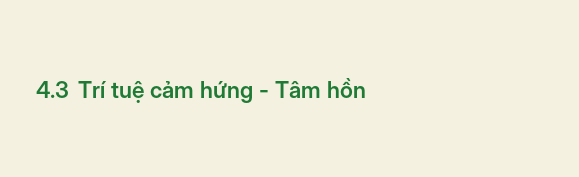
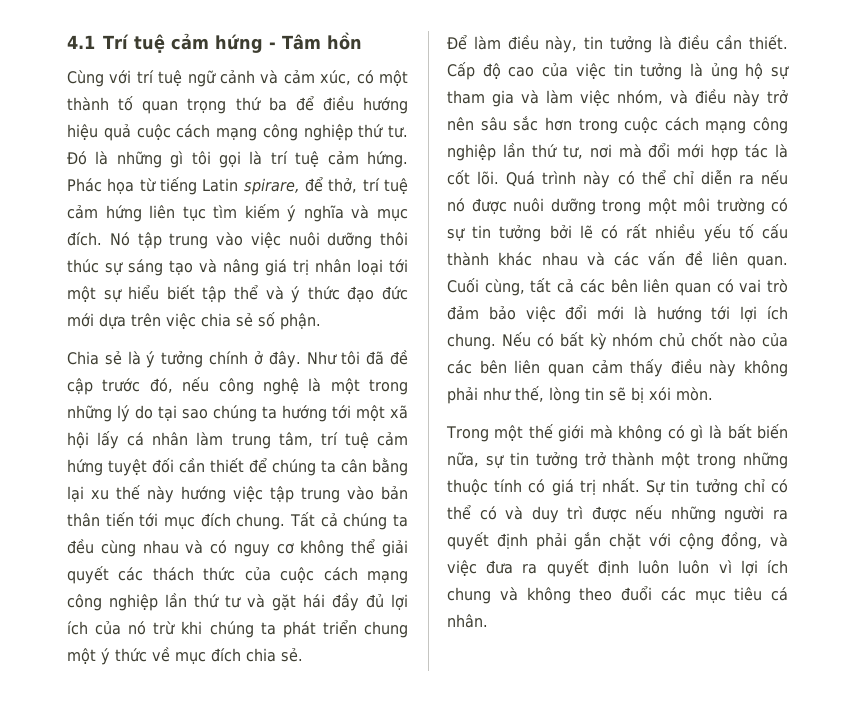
[36,81,69,98] 4.3 -> [67,35,95,49] 4.1
(367, 88) none -> [67,70,408,87] [67,96,408,114] [67,124,408,141] [67,151,408,168] [67,177,408,195] [67,204,408,222] [67,232,408,249] [67,259,408,276] [67,285,408,303] [67,312,321,330] [67,350,408,368] [67,377,408,395] [67,405,408,422] [67,431,408,449] [67,458,408,476] [67,485,408,503] [67,512,408,530] [67,539,408,557] [67,566,408,584] [67,593,408,611] [67,620,408,638] [67,647,303,665] [447,35,788,53] [447,62,789,80] [447,89,788,107] [447,116,788,134] [447,143,788,161] [447,170,788,188] [447,198,788,215] [447,224,788,242] [447,251,788,269] [447,278,788,296] [447,305,788,323] [447,332,788,350] [447,359,788,377] [447,386,713,404] [446,424,788,442] [447,452,788,469] [447,478,788,496] [447,505,788,523] [447,532,788,550] [447,559,788,577] [447,586,788,604] [447,614,488,628] // Cùng với trí tuệ ngữ cảnh và cảm xúc, có một thành tố quan trọng thứ ba để điều hướng hiệu quả cuộc cách mạng công nghiệp thứ tư. Đó là những gì tôi gọi là trí tuệ cảm hứng. Phác họa từ tiếng Latin spirare, để thở, trí tuệ cảm hứng liên tục tìm kiếm ý nghĩa và mục đích. Nó tập trung vào việc nuôi dưỡng thôi thúc sự sáng tạo và nâng giá trị nhân loại tới một sự hiểu biết tập thể và ý thức đạo đức mới dựa trên việc chia sẻ số phận. // Chia sẻ là ý tưởng chính ở đây. Như tôi đã đề cập trước đó, nếu công nghệ là một trong những lý do tại sao chúng ta hướng tới một xã hội lấy cá nhân làm trung tâm, trí tuệ cảm hứng tuyệt đối cần thiết để chúng ta cân bằng lại xu thế này hướng việc tập trung vào bản thân tiến tới mục đích chung. Tất cả chúng ta đều cùng nhau và có nguy cơ không thể giải quyết các thách thức của cuộc cách mạng công nghiệp lần thứ tư và gặt hái đầy đủ lợi ích của nó trừ khi chúng ta phát triển chung một ý thức về mục đích chia sẻ. // Để làm điều này, tin tưởng là điều cần thiết. Cấp độ cao của việc tin tưởng là ủng hộ sự tham gia và làm việc nhóm, và điều này trở nên sâu sắc hơn trong cuộc cách mạng công nghiệp lần thứ tư, nơi mà đổi mới hợp tác là cốt lõi. Quá trình này có thể chỉ diễn ra nếu nó được nuôi dưỡng trong một môi trường có sự tin tưởng bởi lẽ có rất nhiều yếu tố cấu thành khác nhau và các vấn đề liên quan. Cuối cùng, tất cả các bên liên quan có vai trò đảm bảo việc đổi mới là hướng tới lợi ích chung. Nếu có bất kỳ nhóm chủ chốt nào của các bên liên quan cảm thấy điều này không phải như thế, lòng tin sẽ bị xói mòn. // Trong một thế giới mà không có gì là bất biến nữa, sự tin tưởng trở thành một trong những thuộc tính có giá trị nhất. Sự tin tưởng chỉ có thể có và duy trì được nếu những người ra quyết định phải gắn chặt với cộng đồng, và việc đưa ra quyết định luôn luôn vì lợi ích chung và không theo đuổi các mục tiêu cá nhân.

